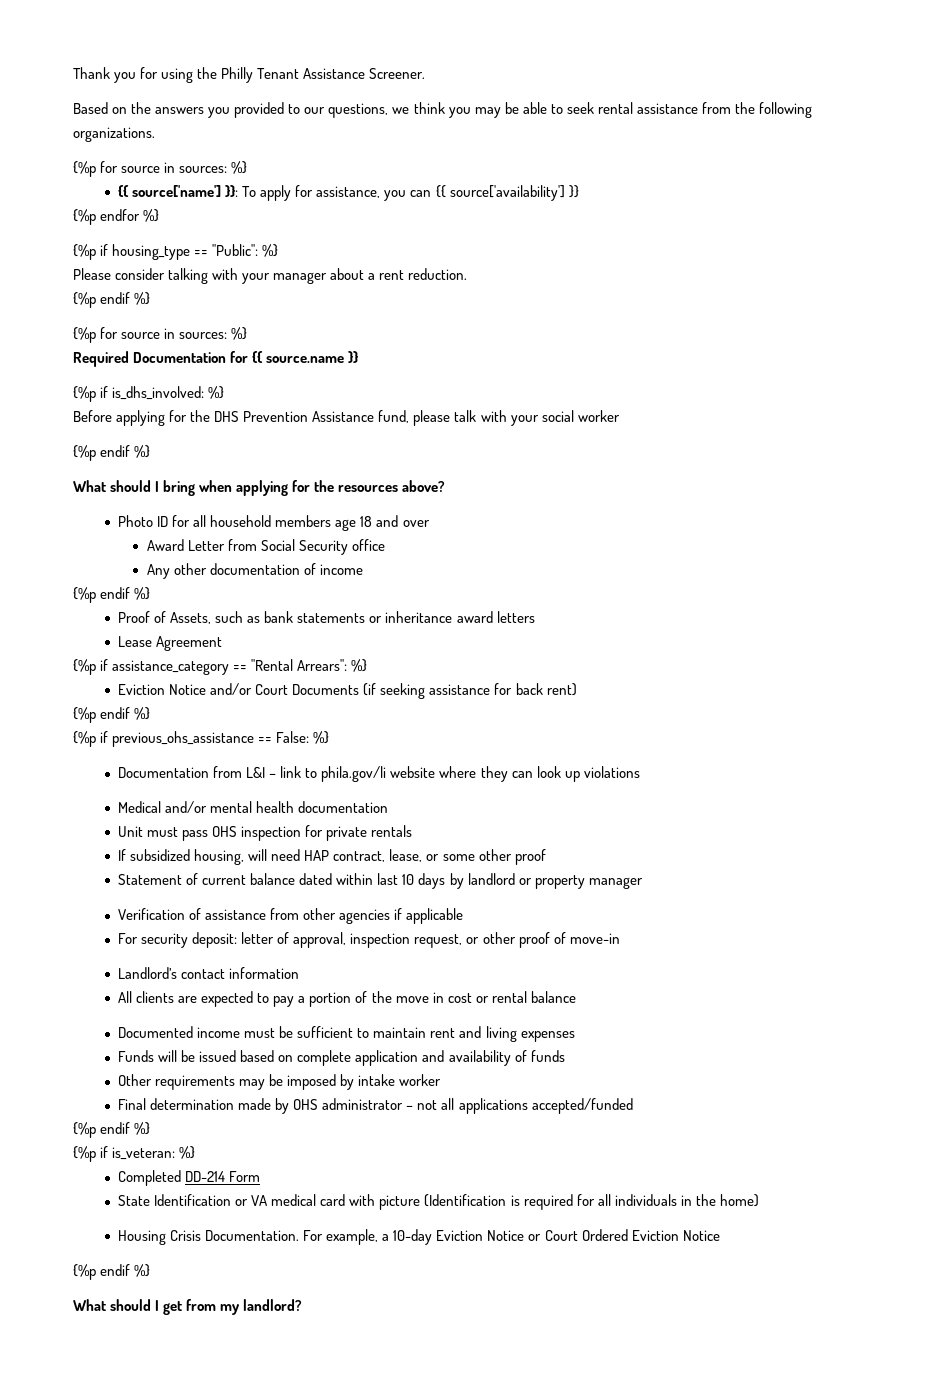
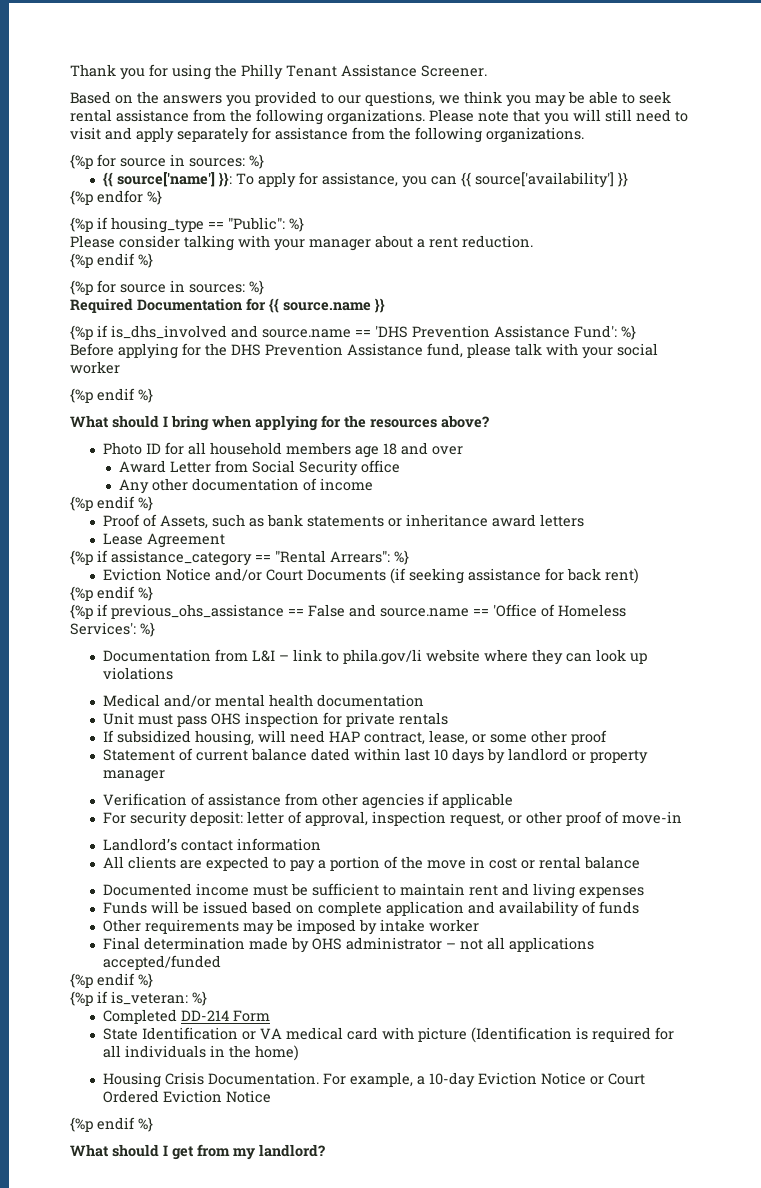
(155, 134) none -> [429,109,688,125] [70,127,584,143] Please note that you will still need to visit and apply separately for assistance from the following organizations.
[112,386,205,400] is_dhs_involved: -> [111,325,617,339] is_dhs_involved and source.name == 'DHS Prevention Assistance Fund':
[276,731,310,743] False: -> [308,604,626,617] [70,622,136,635] False and source.name == 'Office of Homeless Services':

